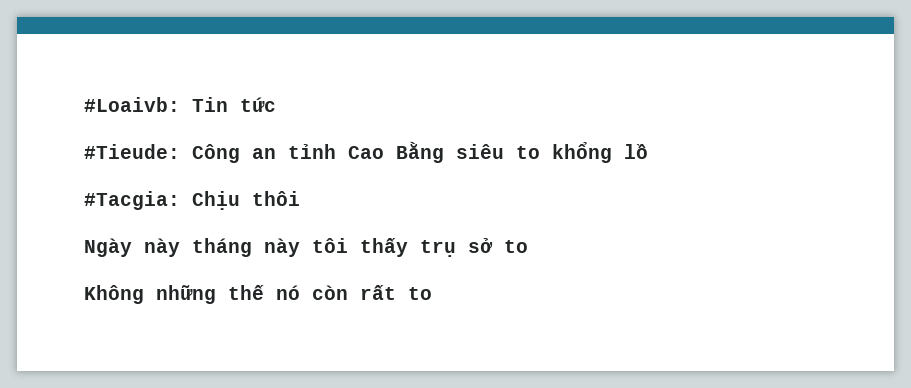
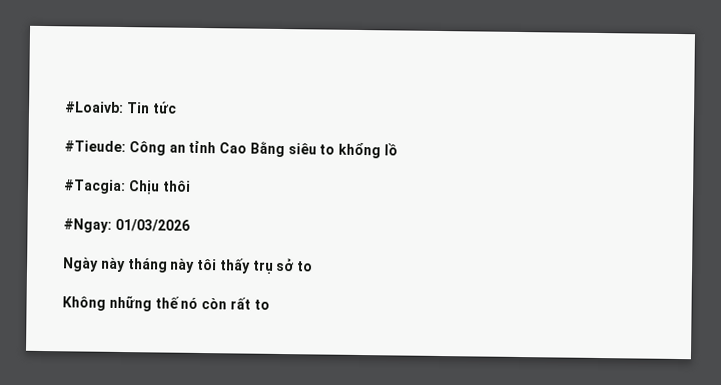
(300, 198) none -> [63,218,190,233] // #Ngay: 01/03/2026

